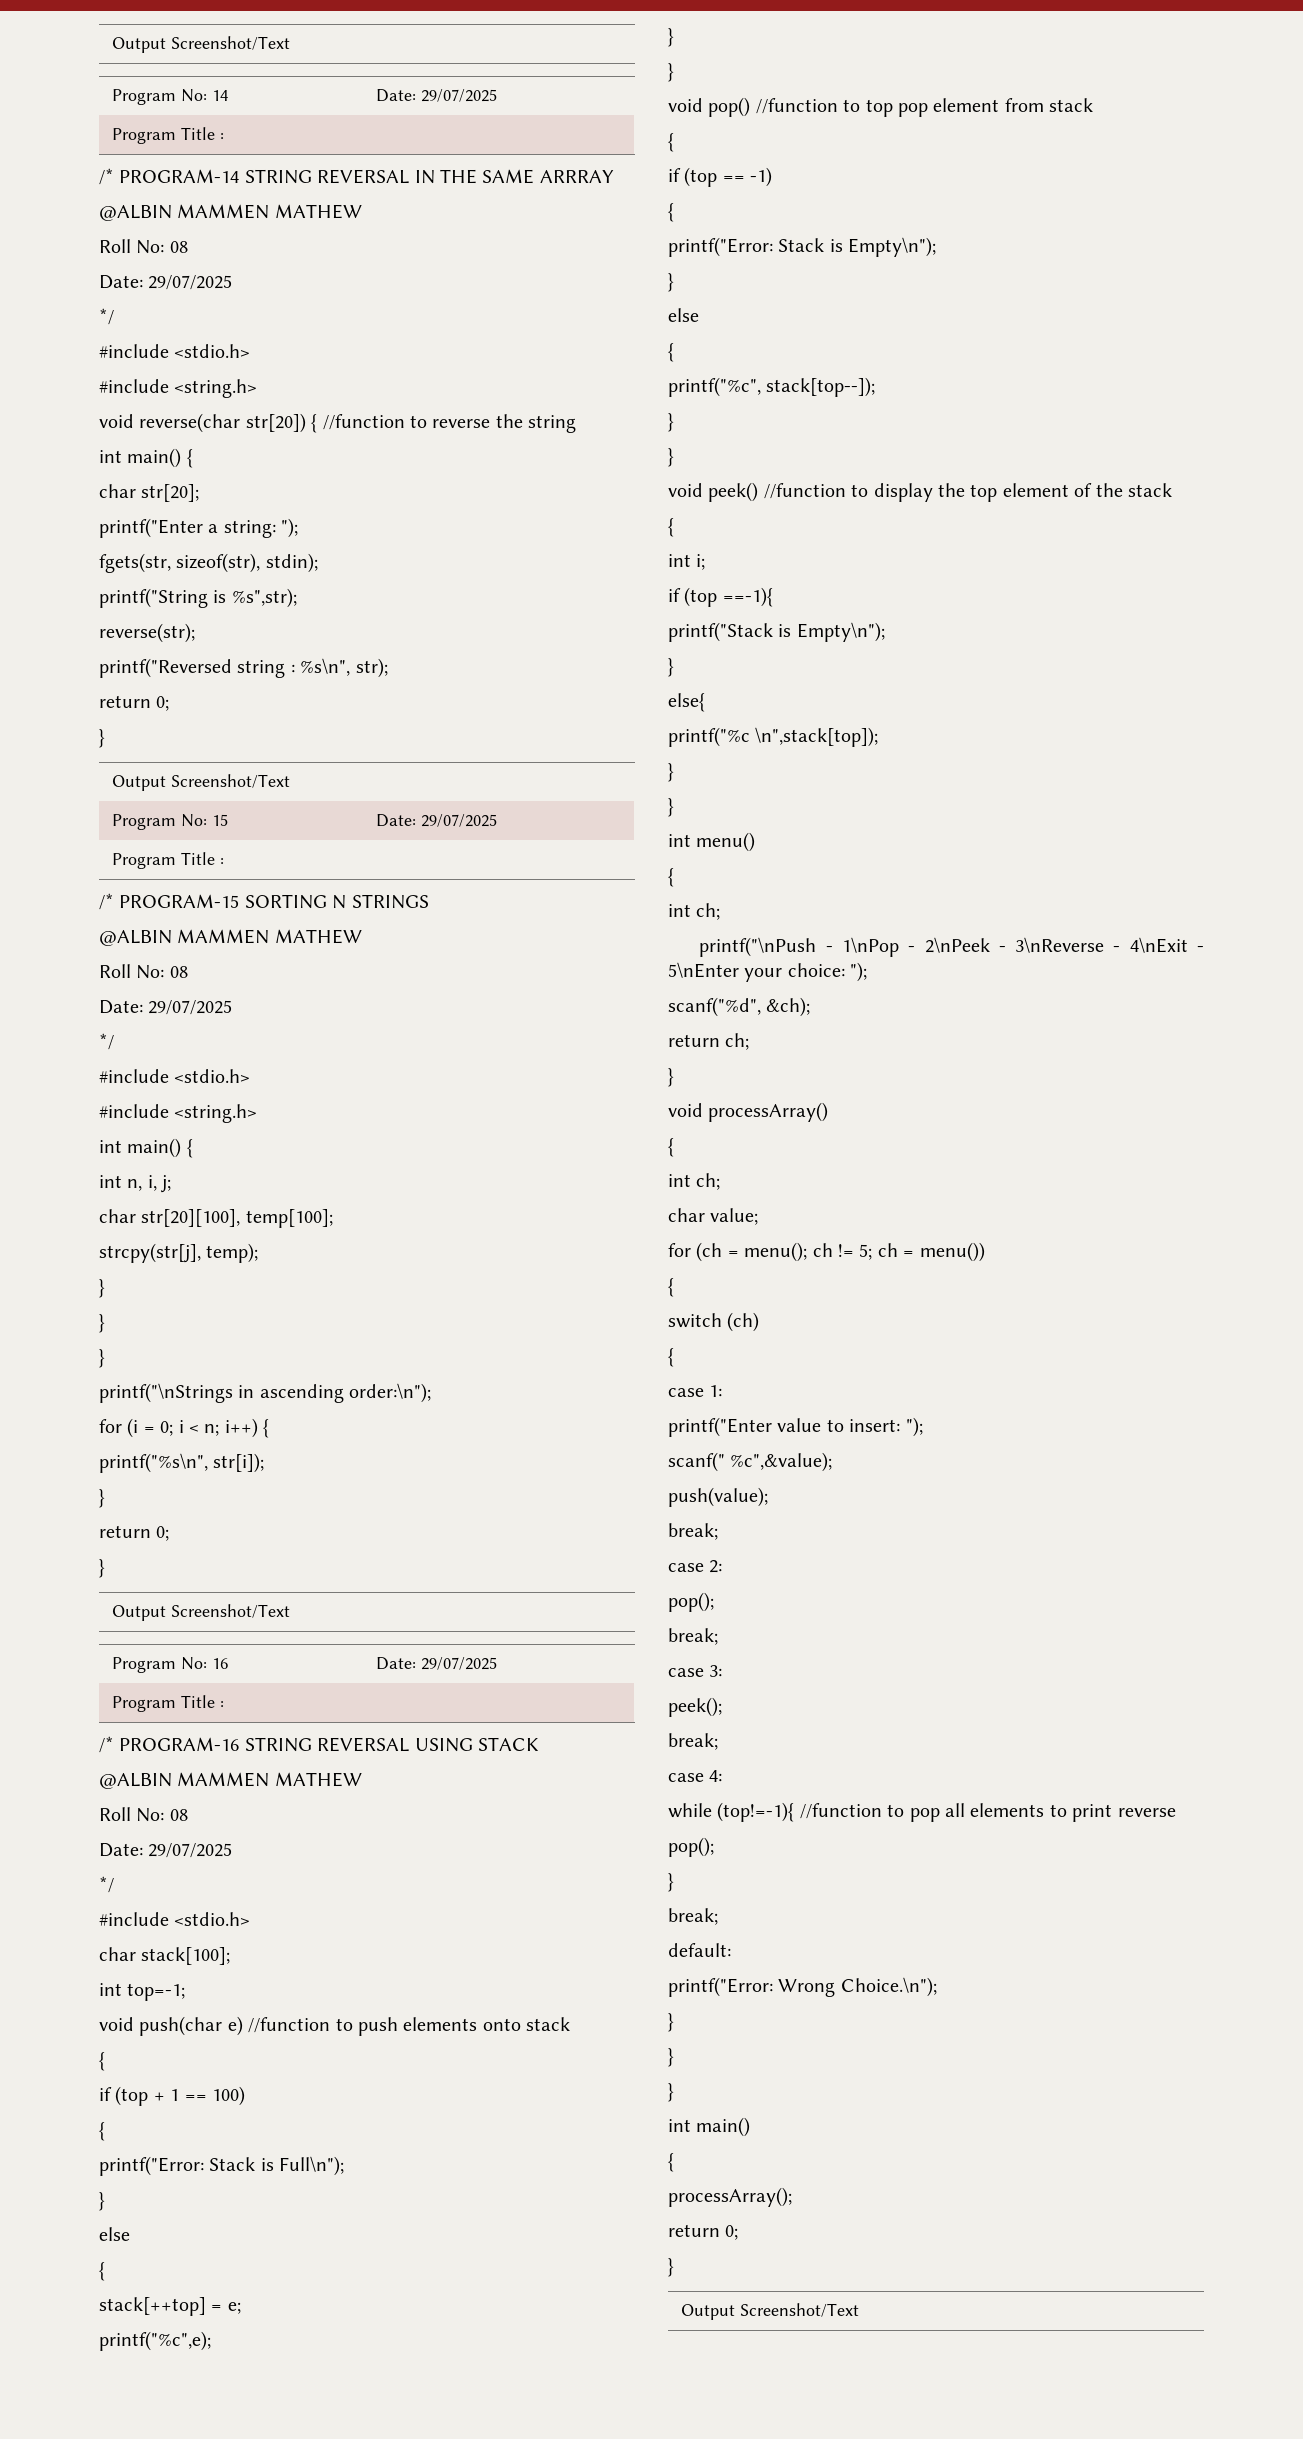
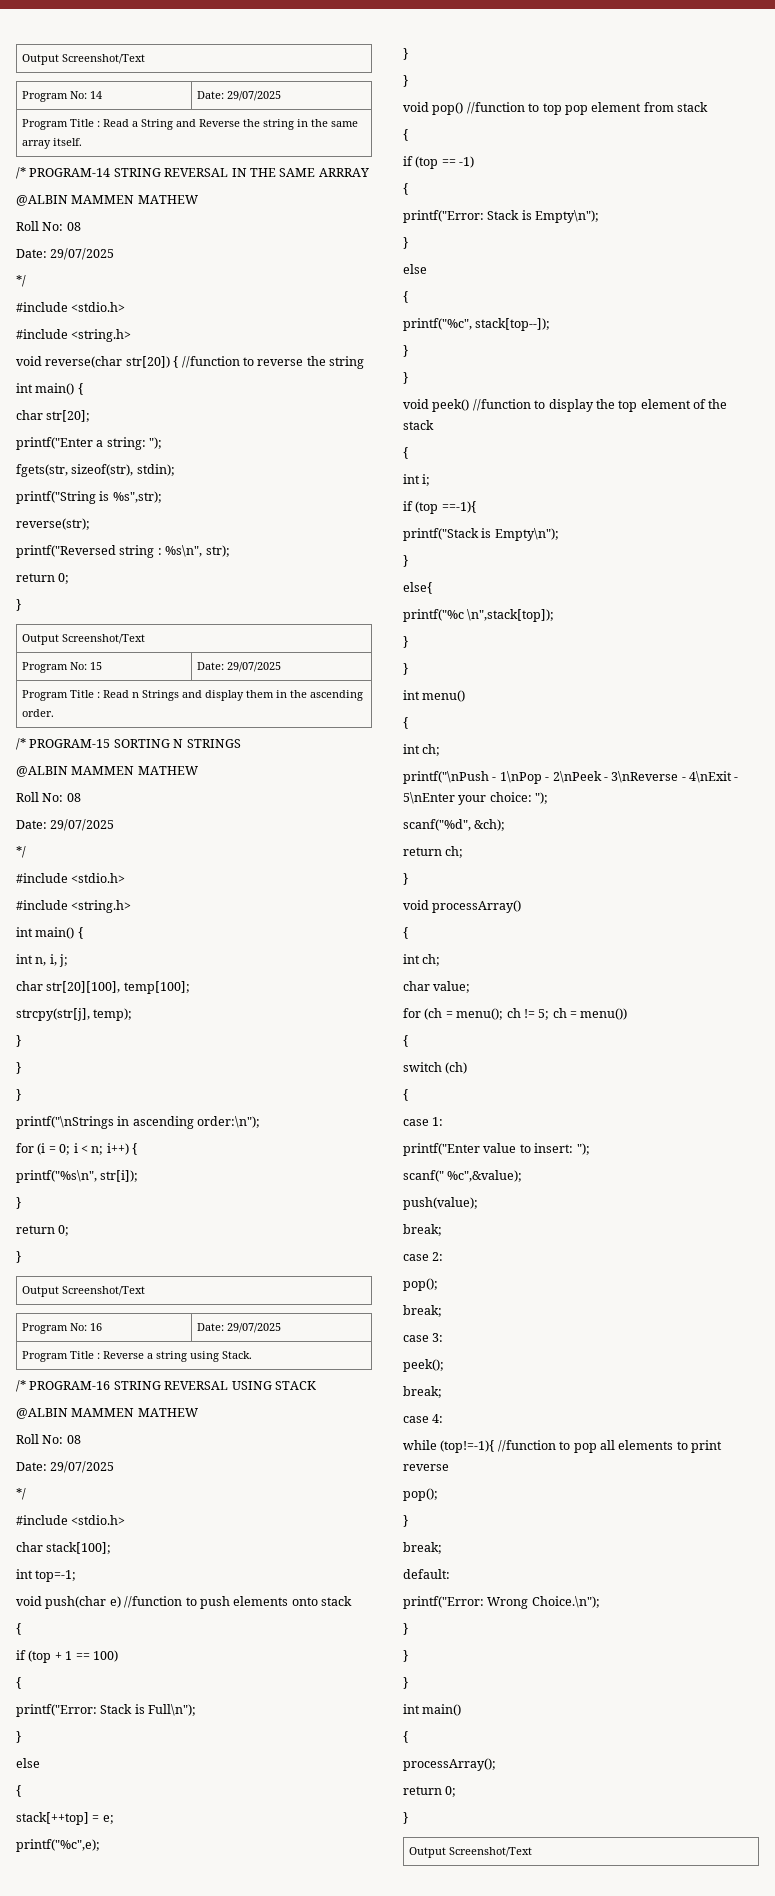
(224, 136) none -> [103,119,359,130] [22,138,83,149] Read a String and Reverse the string in the same array itself.
(224, 861) none -> [103,690,364,701] [22,709,55,717] Read n Strings and display them in the ascending order.
(224, 1704) none -> [103,1351,253,1362] Reverse a string using Stack.

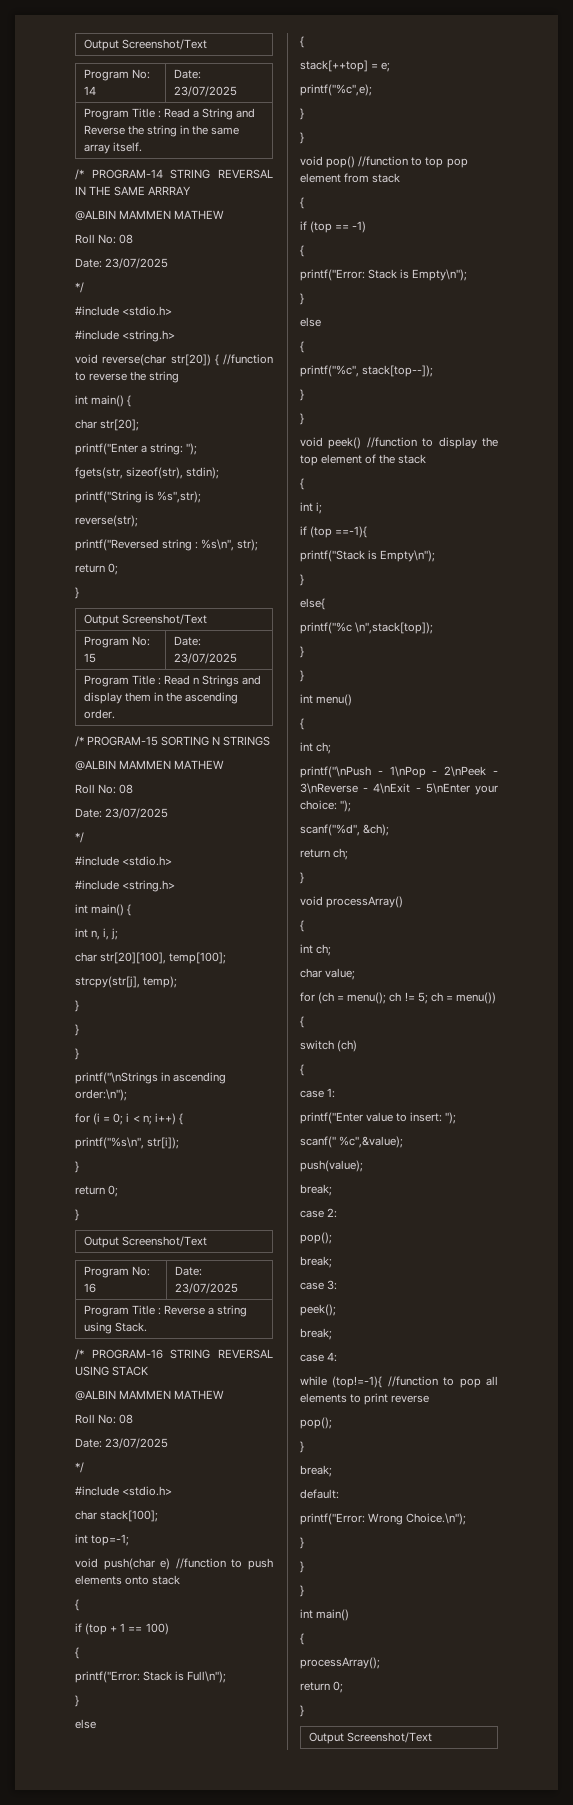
[227,91,282,101] 29/07/2025 -> [173,86,237,97] 23/07/2025
[50,248,115,260] 29/07/2025 -> [105,258,169,269] 23/07/2025
[227,662,282,672] 29/07/2025 -> [173,653,237,664] 23/07/2025
[50,819,115,831] 29/07/2025 -> [105,808,169,819] 23/07/2025
[227,1323,282,1333] 29/07/2025 -> [174,1283,238,1294] 23/07/2025
[50,1461,115,1473] 29/07/2025 -> [105,1438,169,1449] 23/07/2025

